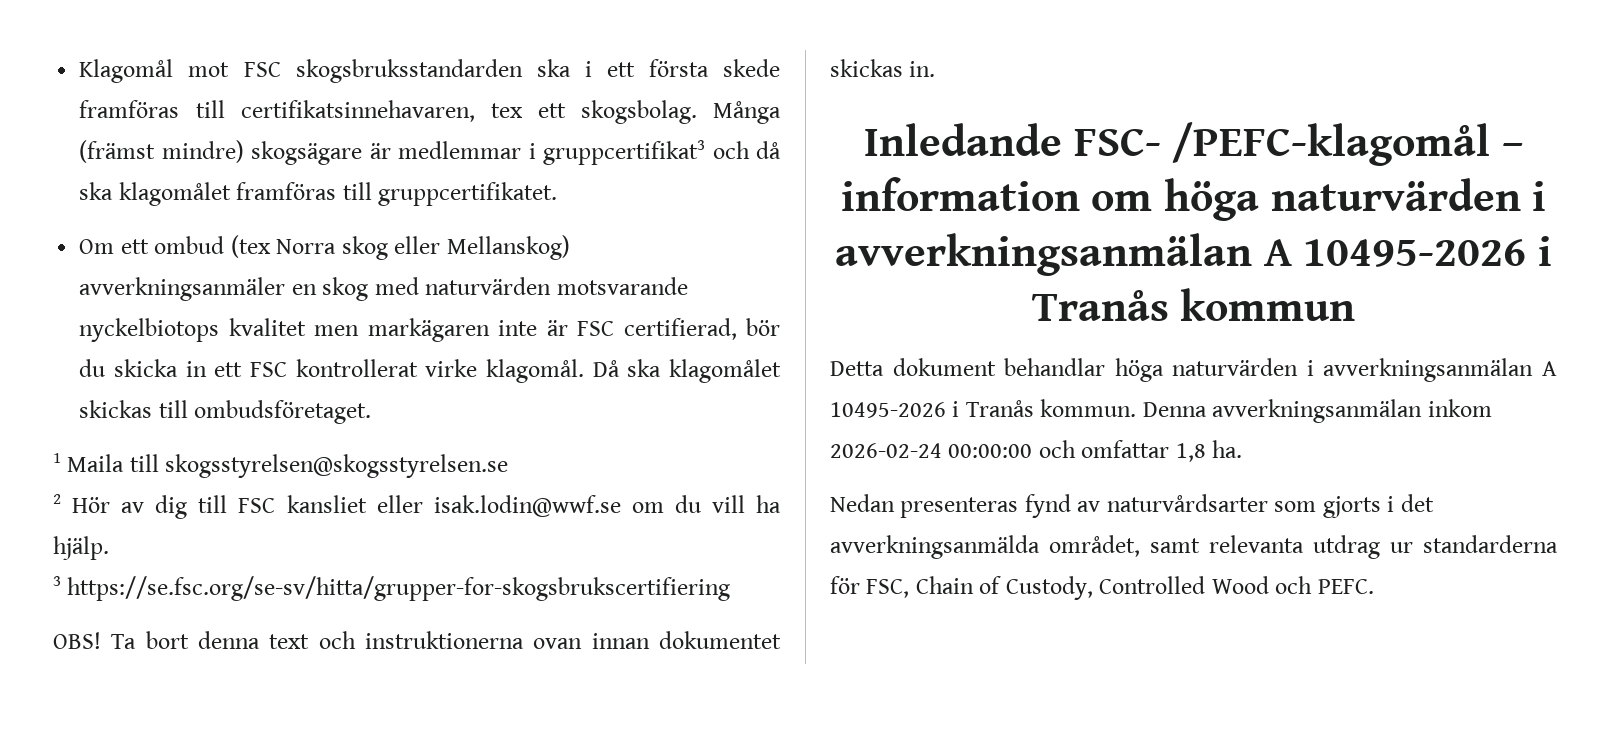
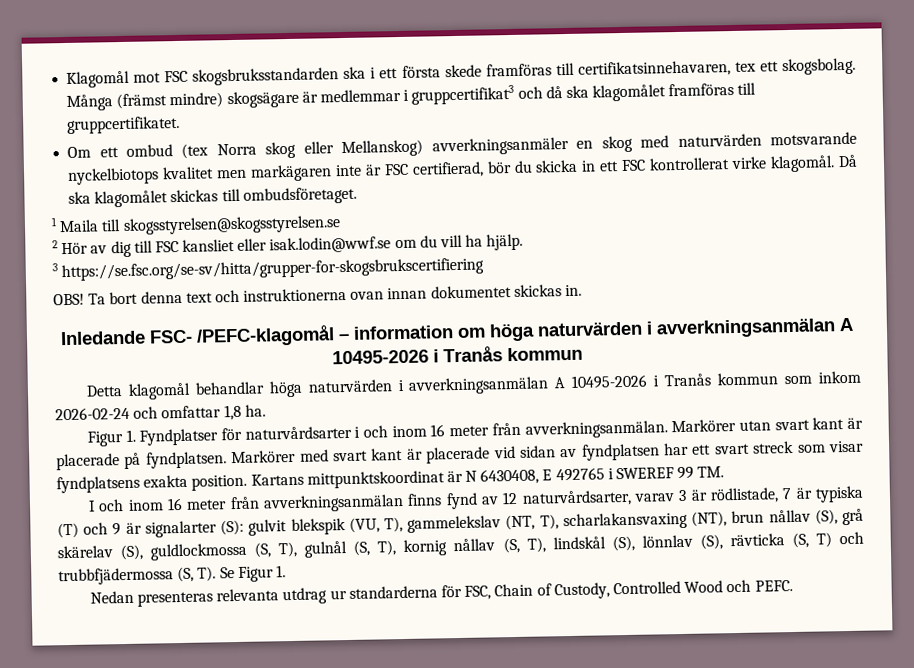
[892,358,996,376] dokument -> [127,382,191,400] klagomål
[1040,399,1423,423] kommun. Denna avverkningsanmälan -> [717,372,813,386] kommun som
[948,444,1033,458] 00:00:00 -> (130, 413) none
[830,494,1434,518] [830,535,1200,559] Nedan presenteras fynd av naturvårdsarter som gjorts i det avverkningsanmälda området, samt -> [86,417,864,447] [56,440,865,471] [56,466,725,494] [87,485,865,513] [57,508,864,539] [57,531,865,561] [58,565,286,586] [89,590,214,607] Figur 1. Fyndplatser för naturvårdsarter i och inom 16 meter från avverkningsanmälan. Markörer utan svart kant är placerade på fyndplatsen. Markörer med svart kant är placerade vid sidan av fyndplatsen har ett svart streck som visar fyndplatsens exakta position. Kartans mittpunktskoordinat är N 6430408, E 492765 i SWEREF 99 TM. // I och inom 16 meter från avverkningsanmälan finns fynd av 12 naturvårdsarter, varav 3 är rödlistade, 7 är typiska (T) och 9 är signalarter (S): gulvit blekspik (VU, T), gammelekslav (NT, T), scharlakansvaxing (NT), brun nållav (S), grå skärelav (S), guldlockmossa (S, T), gulnål (S, T), kornig nållav (S, T), lindskål (S), lönnlav (S), rävticka (S, T) och trubbfjädermossa (S, T). Se Figur 1. // Nedan presenteras

